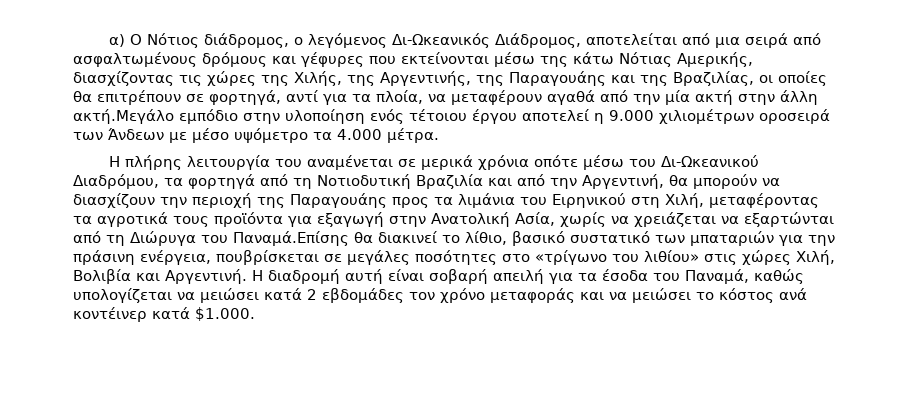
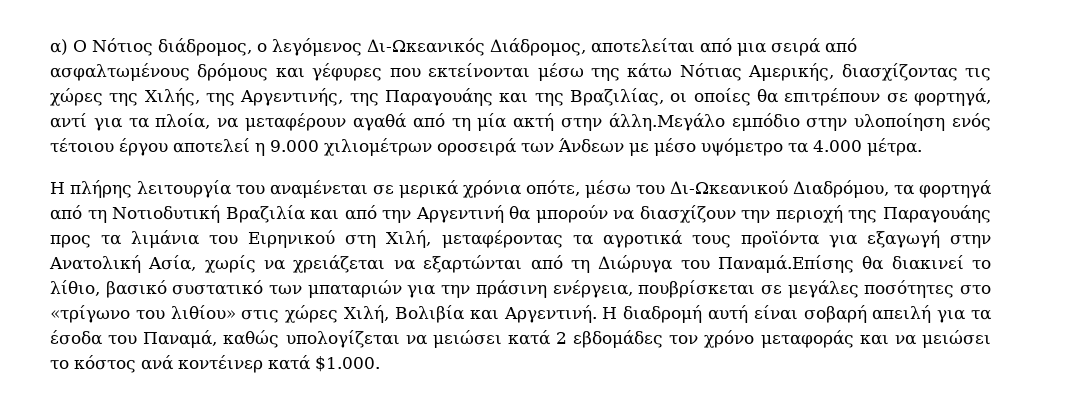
[633,94,660,105] την -> [451,118,471,131] τη
[780,90,818,105] [73,109,174,124] άλλη ακτή.Μεγάλο -> [608,113,725,131] άλλη.Μεγάλο
[534,155,579,167] οπότε -> [526,180,580,196] οπότε,
[582,174,664,189] Αργεντινή, -> [415,205,504,223] Αργεντινή

